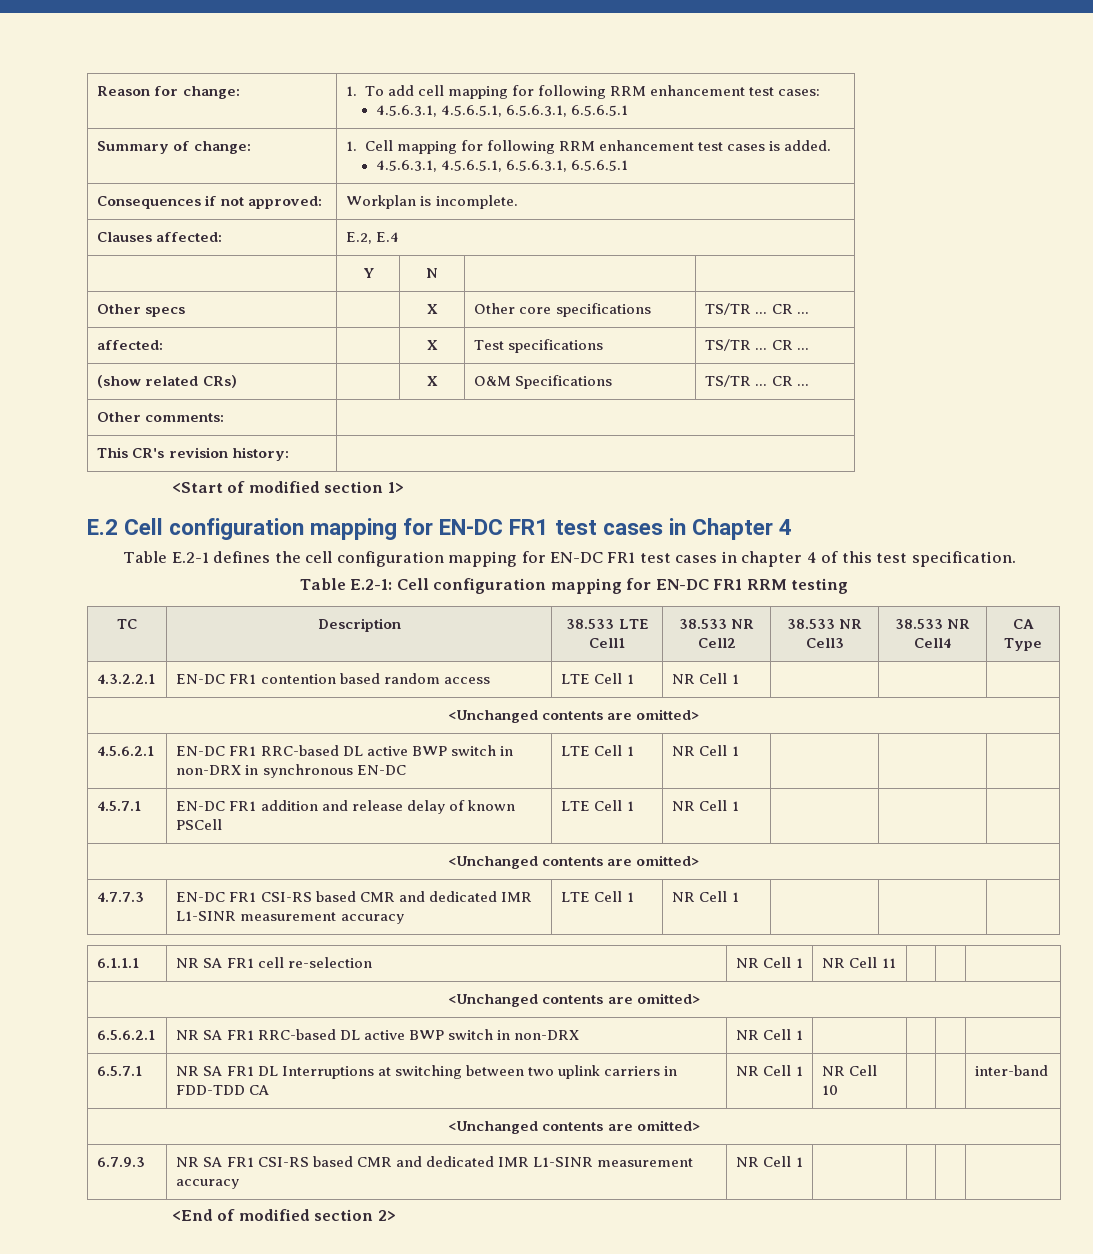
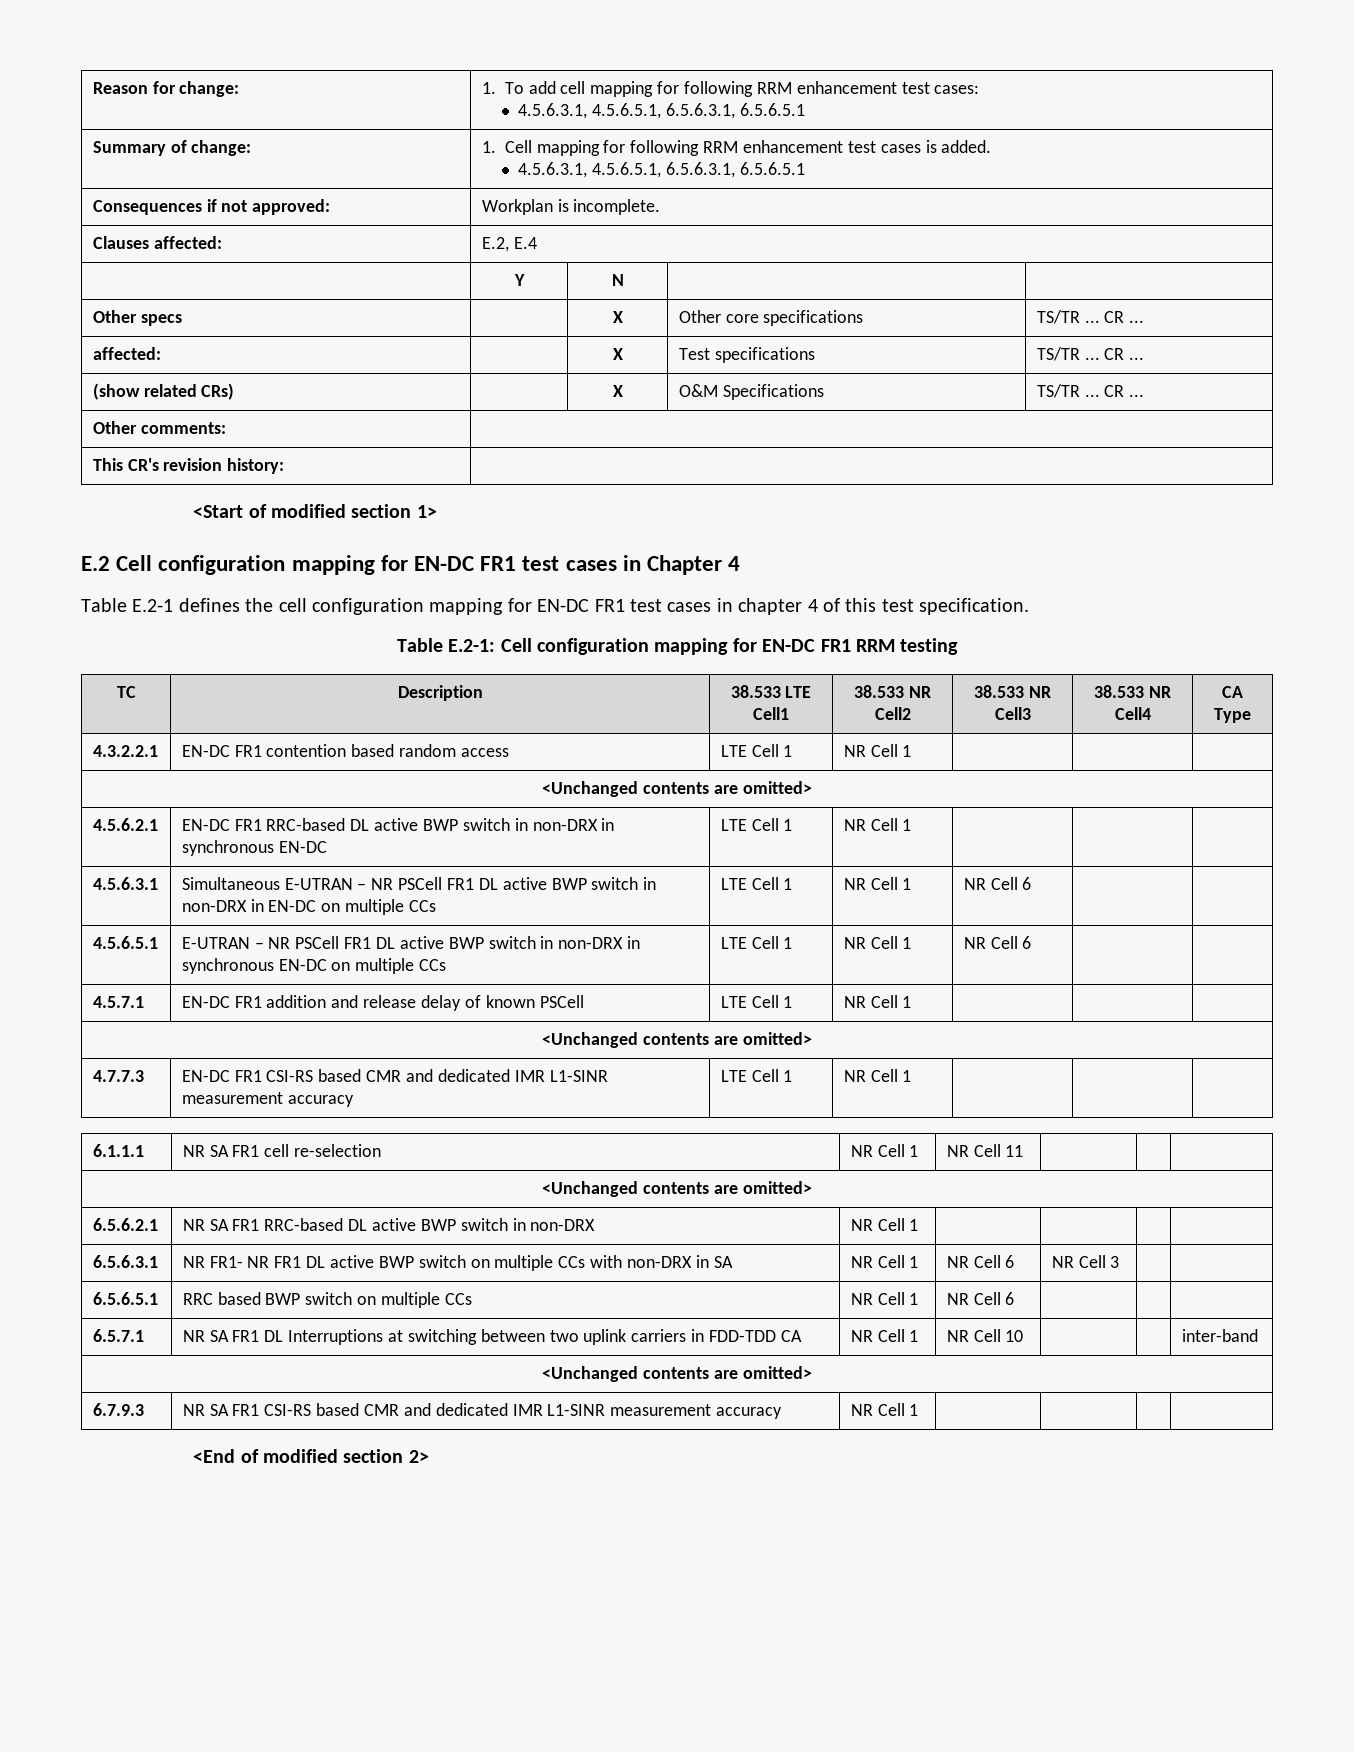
(739, 751) none -> [92,877,158,890] [181,877,657,890] [181,899,437,915] [720,877,793,890] [843,877,912,890] [963,877,1032,890] [92,936,158,949] [181,936,641,949] [181,958,447,974] [720,936,793,949] [843,936,912,949] [963,936,1032,949] // 4.5.6.3.1 | Simultaneous E-UTRAN – NR PSCell FR1 DL active BWP switch in non-DRX in EN-DC on multiple CCs | LTE Cell 1 | NR Cell 1 | NR Cell 6 | | // 4.5.6.5.1 | E-UTRAN – NR PSCell FR1 DL active BWP switch in non-DRX in synchronous EN-DC on multiple CCs | LTE Cell 1 | NR Cell 1 | NR Cell 6 | |
(803, 1035) none -> [92,1255,158,1268] [182,1255,733,1271] [850,1255,919,1268] [946,1255,1015,1268] [1051,1255,1120,1268] [92,1292,158,1305] [182,1292,472,1308] [850,1292,919,1305] [946,1292,1015,1305] // 6.5.6.3.1 | NR FR1- NR FR1 DL active BWP switch on multiple CCs with non-DRX in SA | NR Cell 1 | NR Cell 6 | NR Cell 3 | | // 6.5.6.5.1 | RRC based BWP switch on multiple CCs | NR Cell 1 | NR Cell 6 | | |

